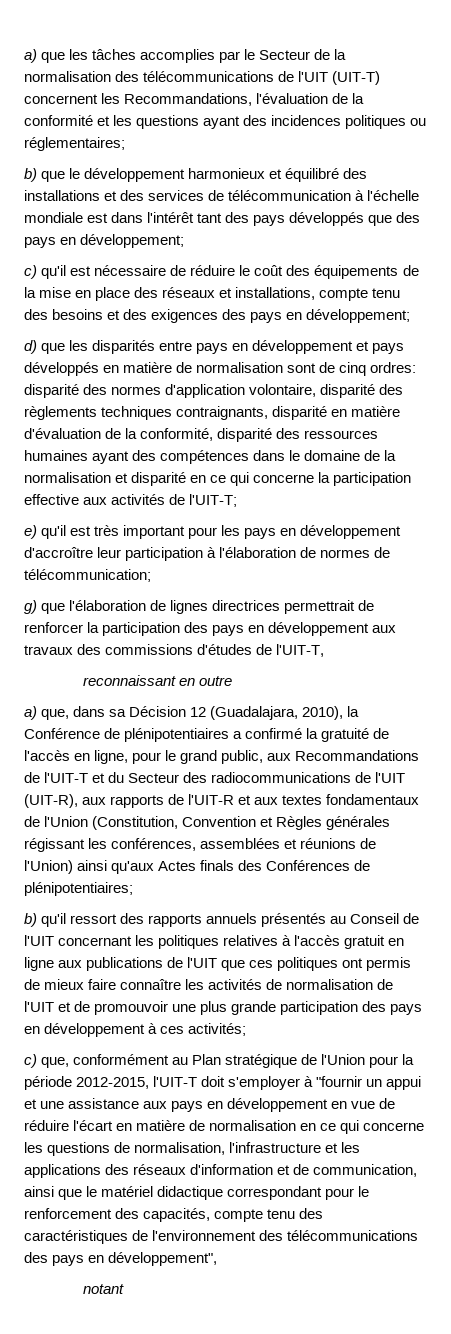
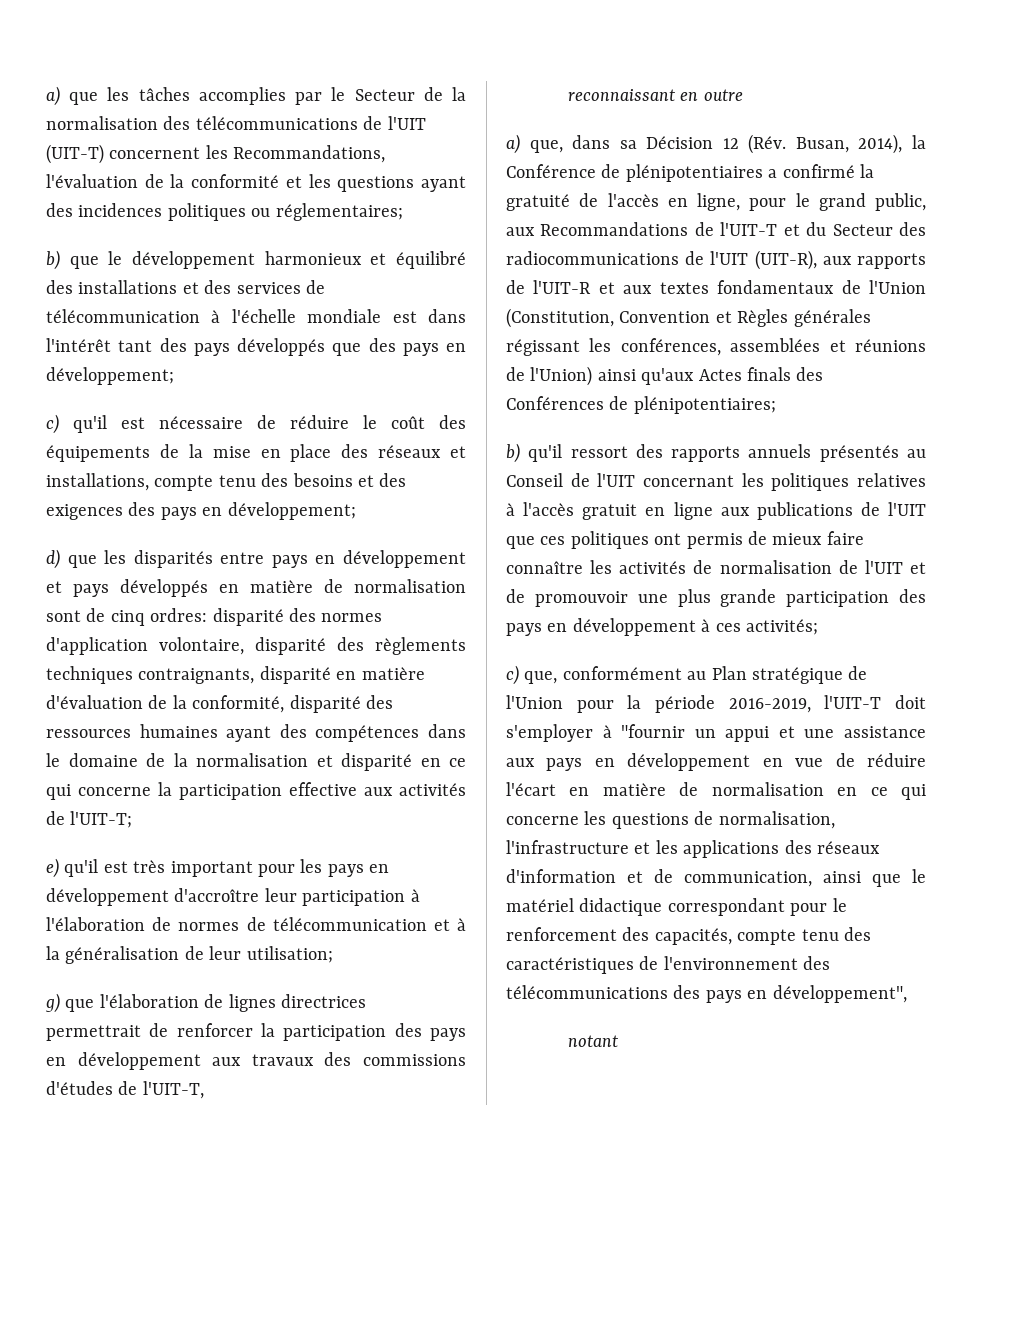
[24,569,151,582] télécommunication; -> [272,917,466,931] [46,946,333,964] télécommunication et à la généralisation de leur utilisation;
[210,706,344,720] (Guadalajara, 2010), -> [748,134,903,154] (Rév. Busan, 2014),
[76,1077,150,1089] 2012-2015, -> [728,698,811,713] 2016-2019,

